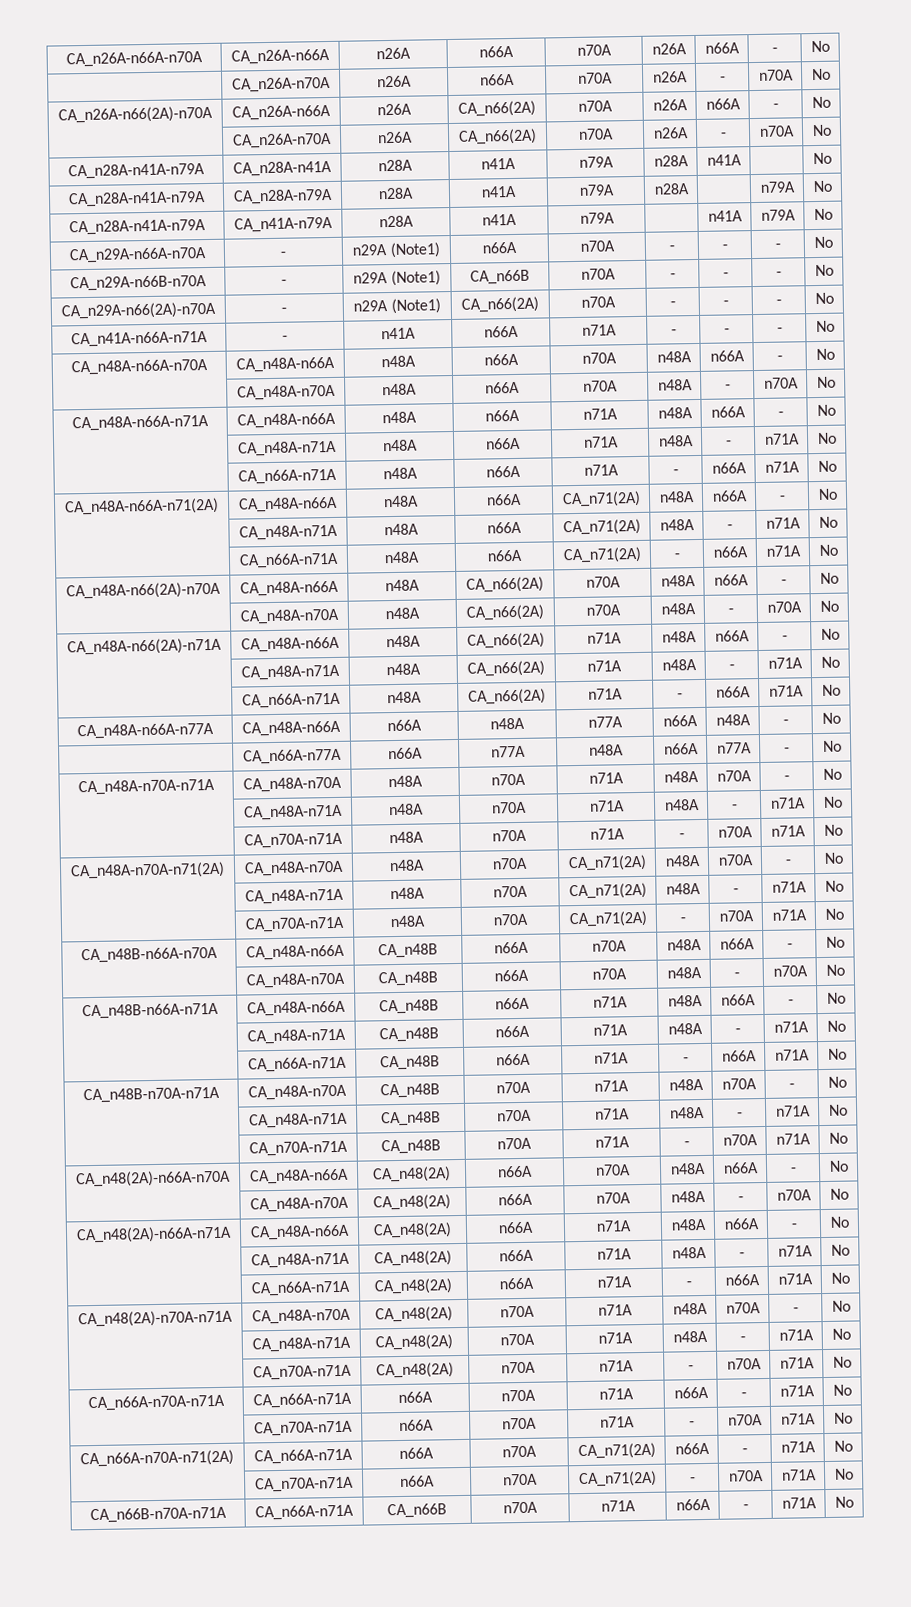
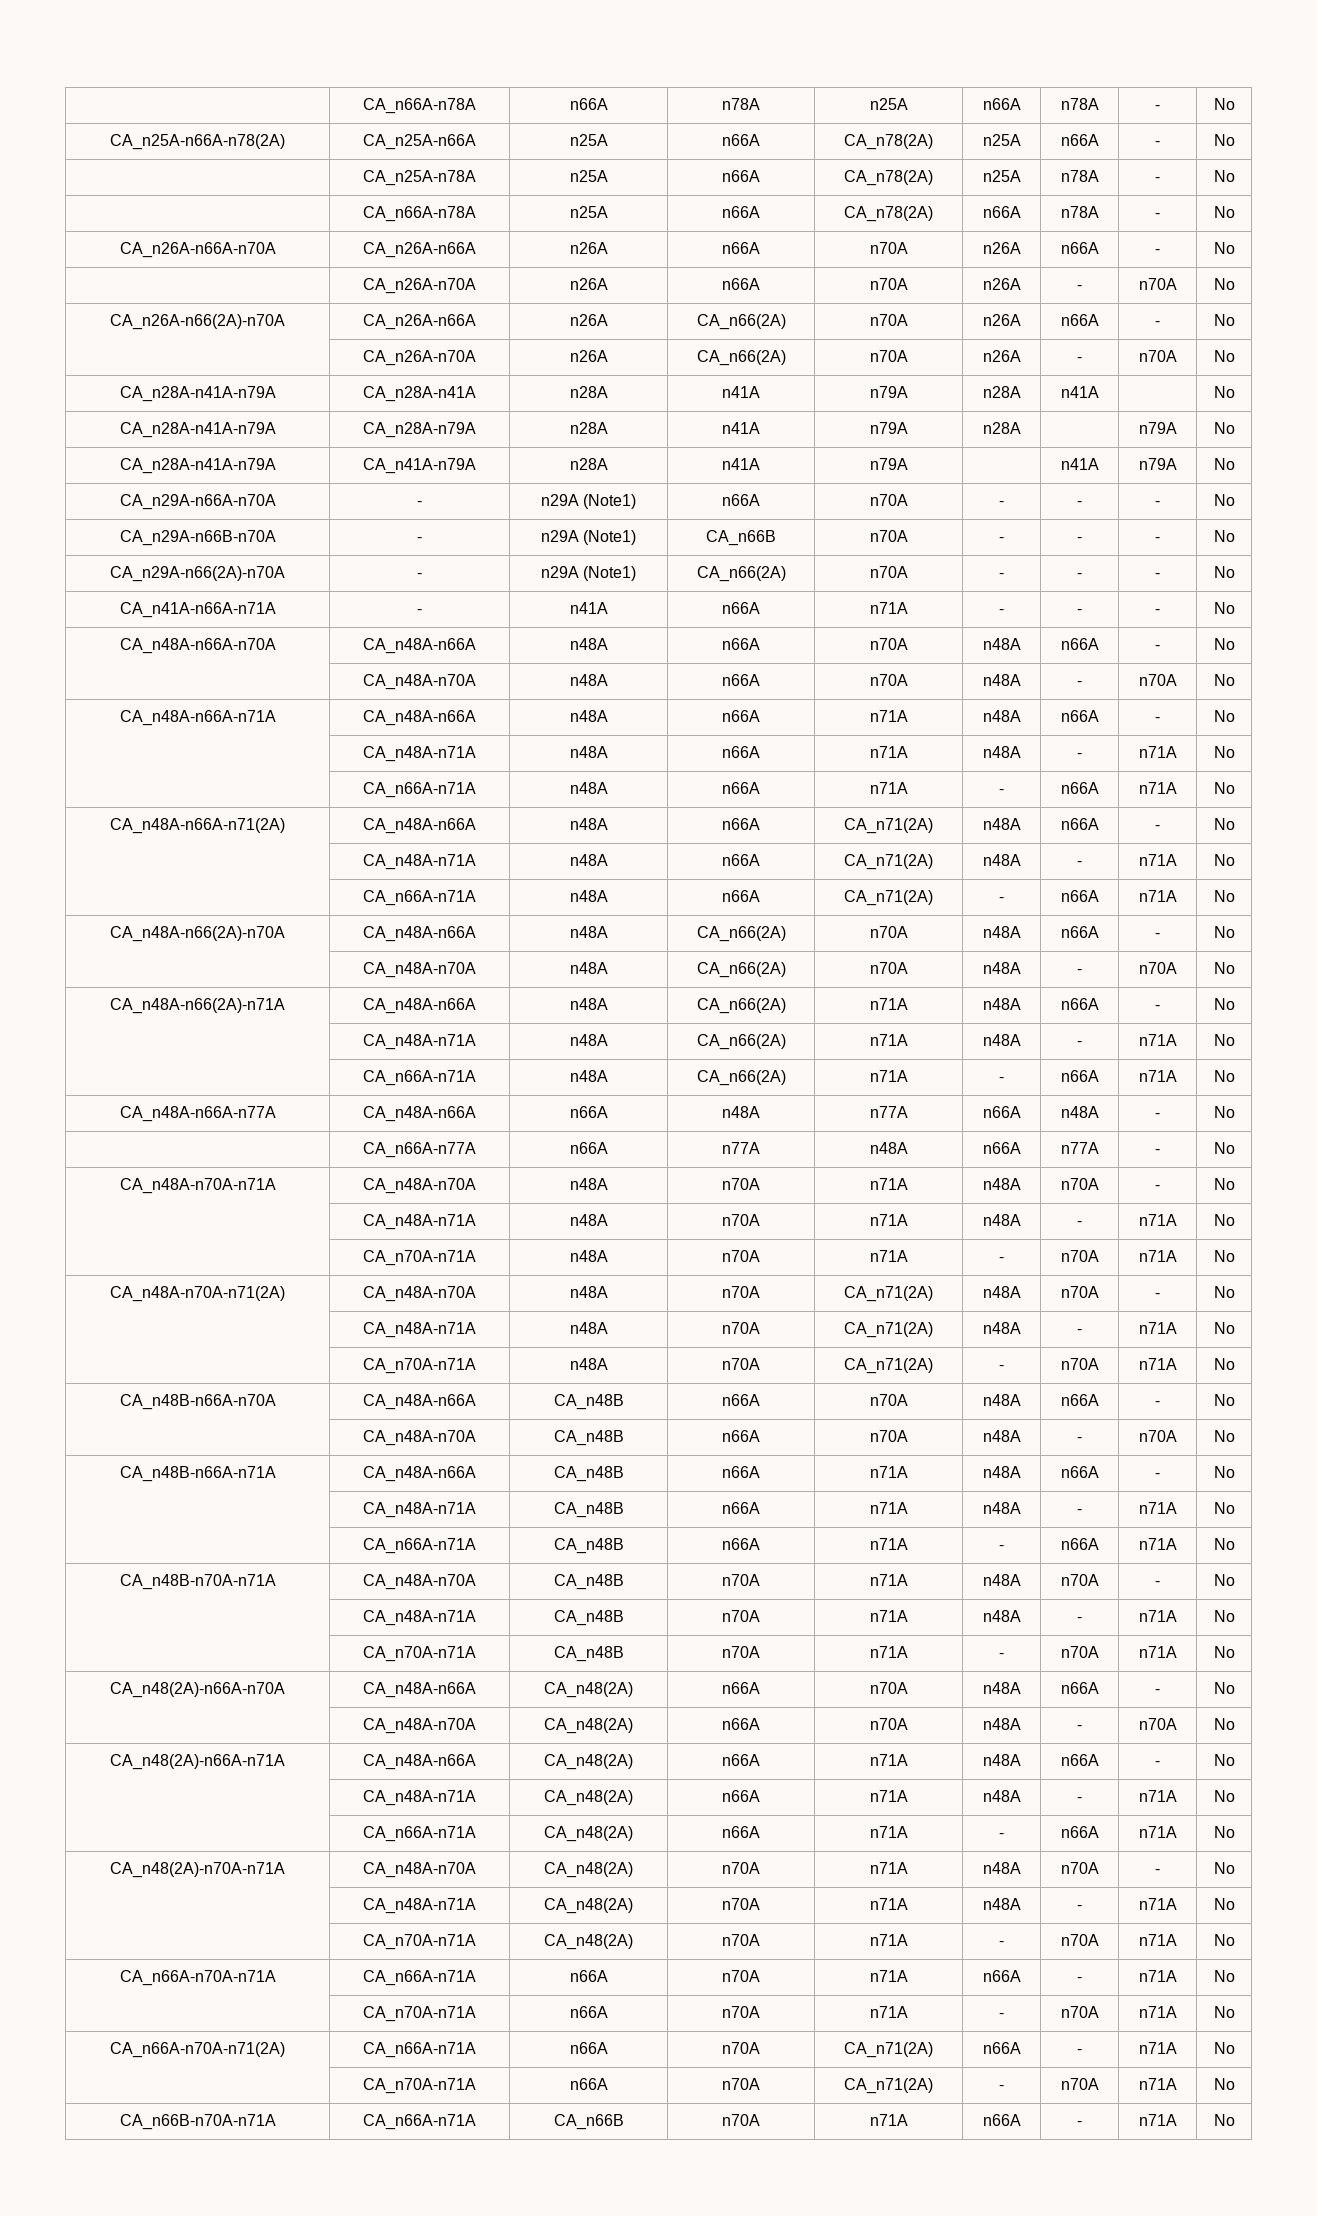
(66, 59) none -> [363,98,476,114] [569,98,608,110] [722,98,761,110] [869,98,908,110] [982,98,1021,110] [1060,98,1099,110] [1155,105,1160,110] [1213,98,1235,110] [110,134,285,150] [363,134,476,150] [569,134,608,146] [722,134,761,146] [844,134,934,150] [982,134,1021,146] [1060,134,1099,146] [1155,141,1160,146] [1213,134,1235,146] [363,170,476,186] [569,170,608,182] [722,170,761,182] [844,170,934,186] [982,170,1021,182] [1060,170,1099,182] [1155,177,1160,182] [1213,170,1235,182] [363,206,476,222] [569,206,608,218] [722,206,761,218] [844,206,934,222] [982,206,1021,218] [1060,206,1099,218] [1155,213,1160,218] [1213,206,1235,218] | CA_n66A-n78A | n66A | n78A | n25A | n66A | n78A | - | No // CA_n25A-n66A-n78(2A) | CA_n25A-n66A | n25A | n66A | CA_n78(2A) | n25A | n66A | - | No // | CA_n25A-n78A | n25A | n66A | CA_n78(2A) | n25A | n78A | - | No // | CA_n66A-n78A | n25A | n66A | CA_n78(2A) | n66A | n78A | - | No //

